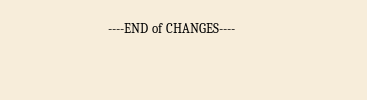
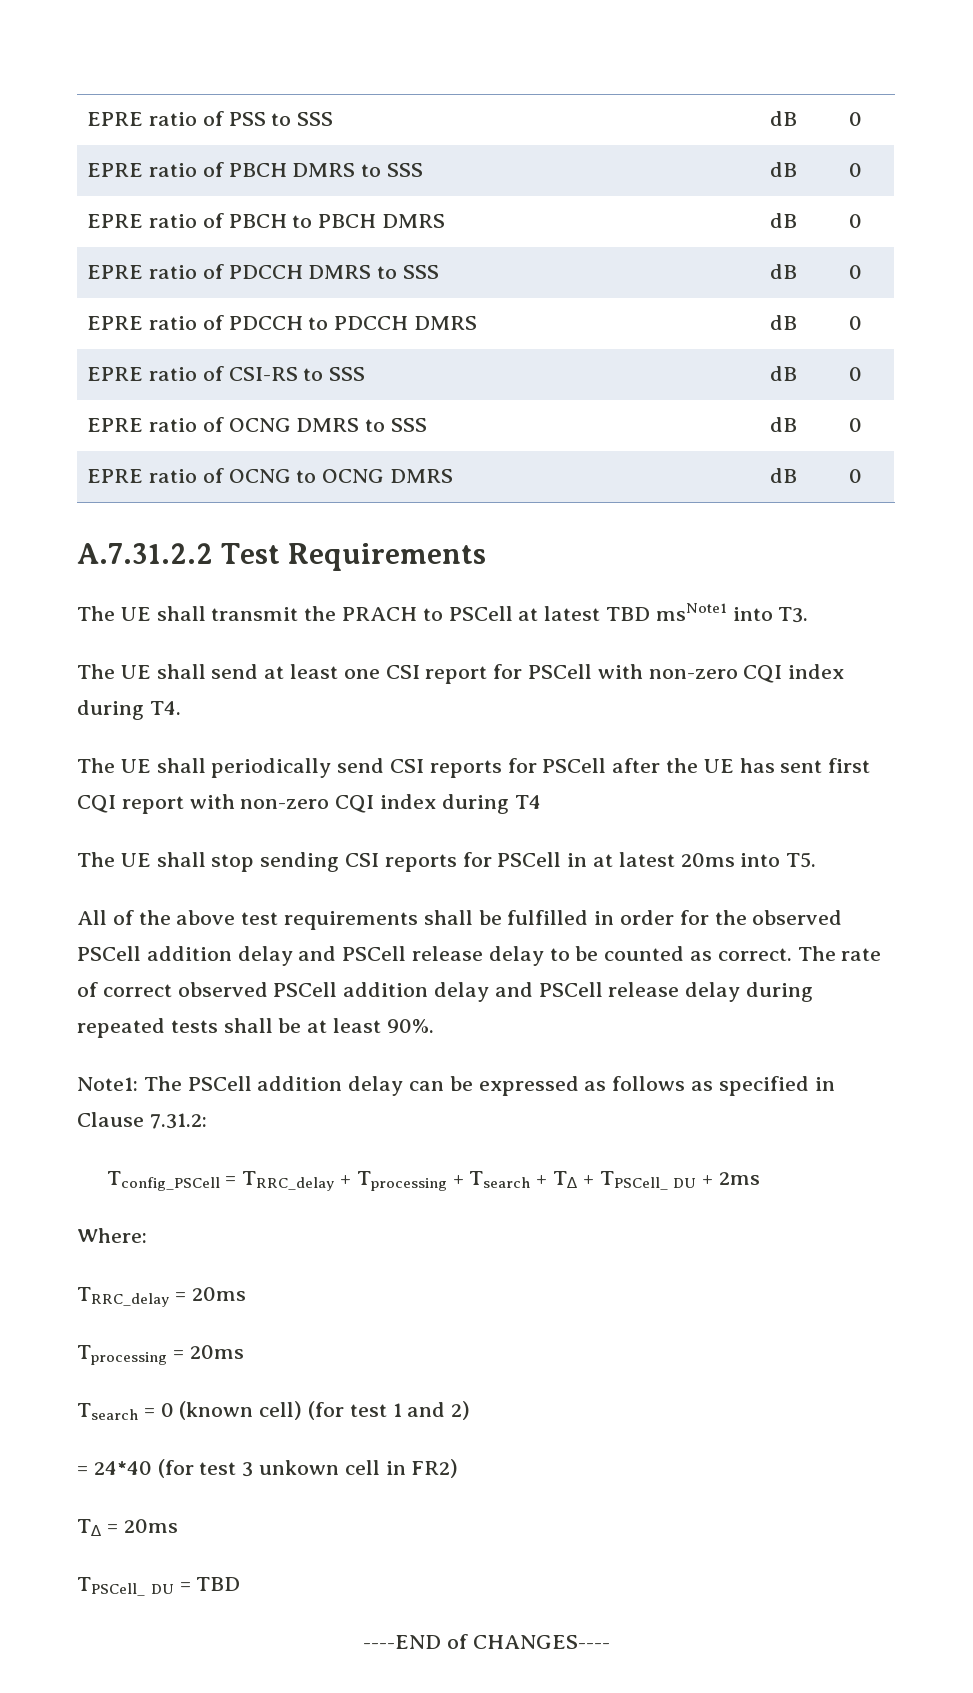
(108, 28) none -> [87,111,334,126] [770,111,798,126] [849,112,863,126] [87,162,424,177] [770,162,798,177] [849,163,863,177] [87,213,446,228] [770,213,798,228] [849,214,863,228] [87,264,440,279] [770,264,798,279] [849,265,863,279] [87,315,478,330] [770,315,798,330] [849,316,863,330] [87,366,366,381] [770,366,798,381] [849,367,863,381] [87,417,428,432] [770,417,798,432] [849,418,863,432] [87,468,454,483] [770,468,798,483] [849,469,863,483] [77,543,487,571] [77,603,809,623] [77,664,845,684] [77,700,181,720] [77,758,871,778] [77,794,541,814] [77,852,817,872] [77,910,843,930] [77,946,882,966] [77,982,814,1002] [77,1018,434,1038] [77,1076,835,1096] [77,1112,207,1129] [106,1171,760,1191] [77,1228,147,1243] [77,1287,246,1307] [77,1345,244,1365] [77,1401,471,1420] [77,1459,459,1478] [77,1519,178,1536] [77,1577,241,1596] EPRE ratio of PSS to SSS | dB | 0 // EPRE ratio of PBCH DMRS to SSS | dB | 0 // EPRE ratio of PBCH to PBCH DMRS | dB | 0 // EPRE ratio of PDCCH DMRS to SSS | dB | 0 // EPRE ratio of PDCCH to PDCCH DMRS | dB | 0 // EPRE ratio of CSI-RS to SSS | dB | 0 // EPRE ratio of OCNG DMRS to SSS | dB | 0 // EPRE ratio of OCNG to OCNG DMRS | dB | 0 // A.7.31.2.2 Test Requirements // The UE shall transmit the PRACH to PSCell at latest TBD msNote1 into T3. // The UE shall send at least one CSI report for PSCell with non-zero CQI index during T4. // The UE shall periodically send CSI reports for PSCell after the UE has sent first CQI report with non-zero CQI index during T4 // The UE shall stop sending CSI reports for PSCell in at latest 20ms into T5. // All of the above test requirements shall be fulfilled in order for the observed PSCell addition delay and PSCell release delay to be counted as correct. The rate of correct observed PSCell addition delay and PSCell release delay during repeated tests shall be at least 90%. // Note1: The PSCell addition delay can be expressed as follows as specified in Clause 7.31.2: // Tconfig_PSCell = TRRC_delay + Tprocessing + Tsearch + T∆ + TPSCell_ DU + 2ms // Where: // TRRC_delay = 20ms // Tprocessing = 20ms // Tsearch = 0 (known cell) (for test 1 and 2) // = 24*40 (for test 3 unkown cell in FR2) // T∆ = 20ms // TPSCell_ DU = TBD //

